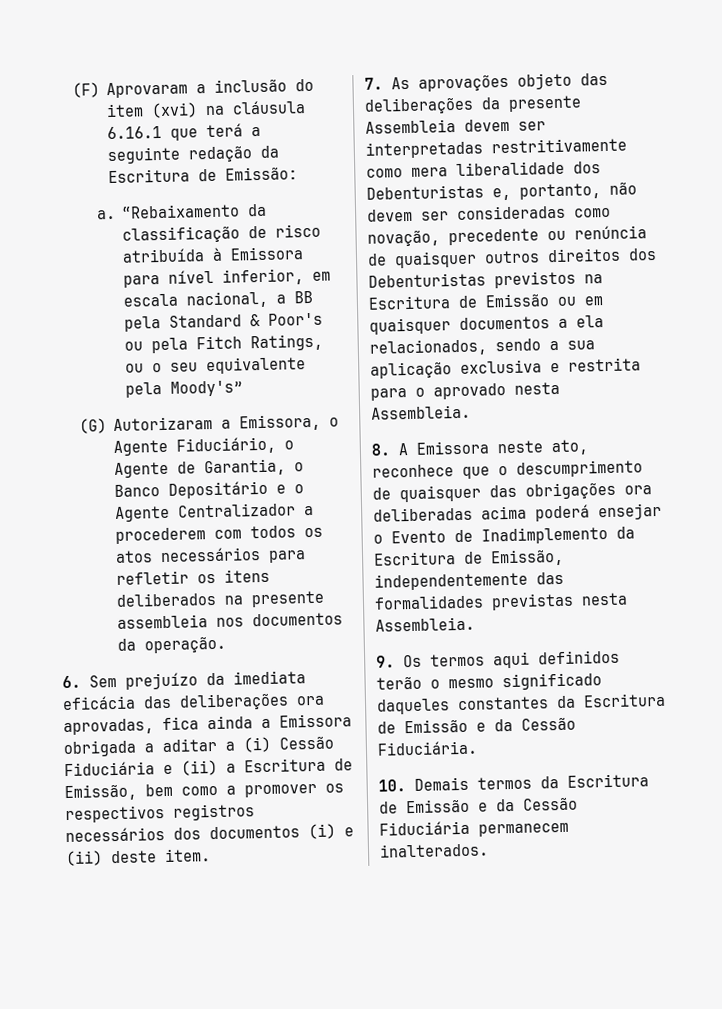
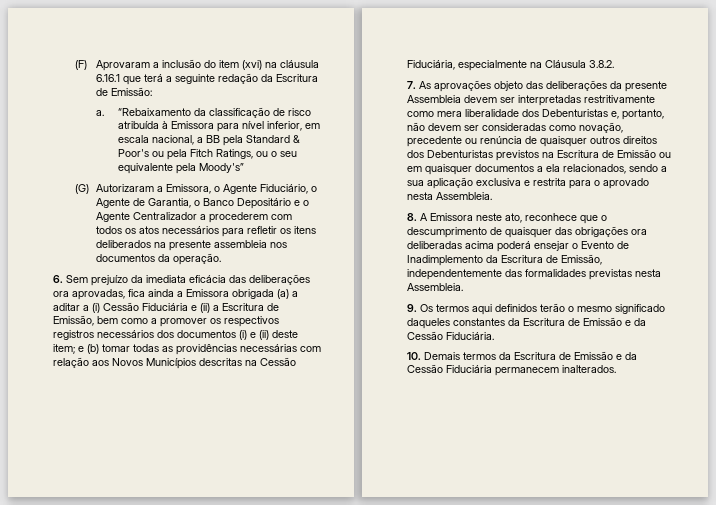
(137, 748) none -> [277,289,289,299] (a)
[164,848,211,863] item. -> [53,344,321,355] [53,357,296,369] [407,60,614,71] item; e (b) tomar todas as providências necessárias com relação aos Novos Municípios descritas na Cessão Fiduciária, especialmente na Cláusula 3.8.2.

